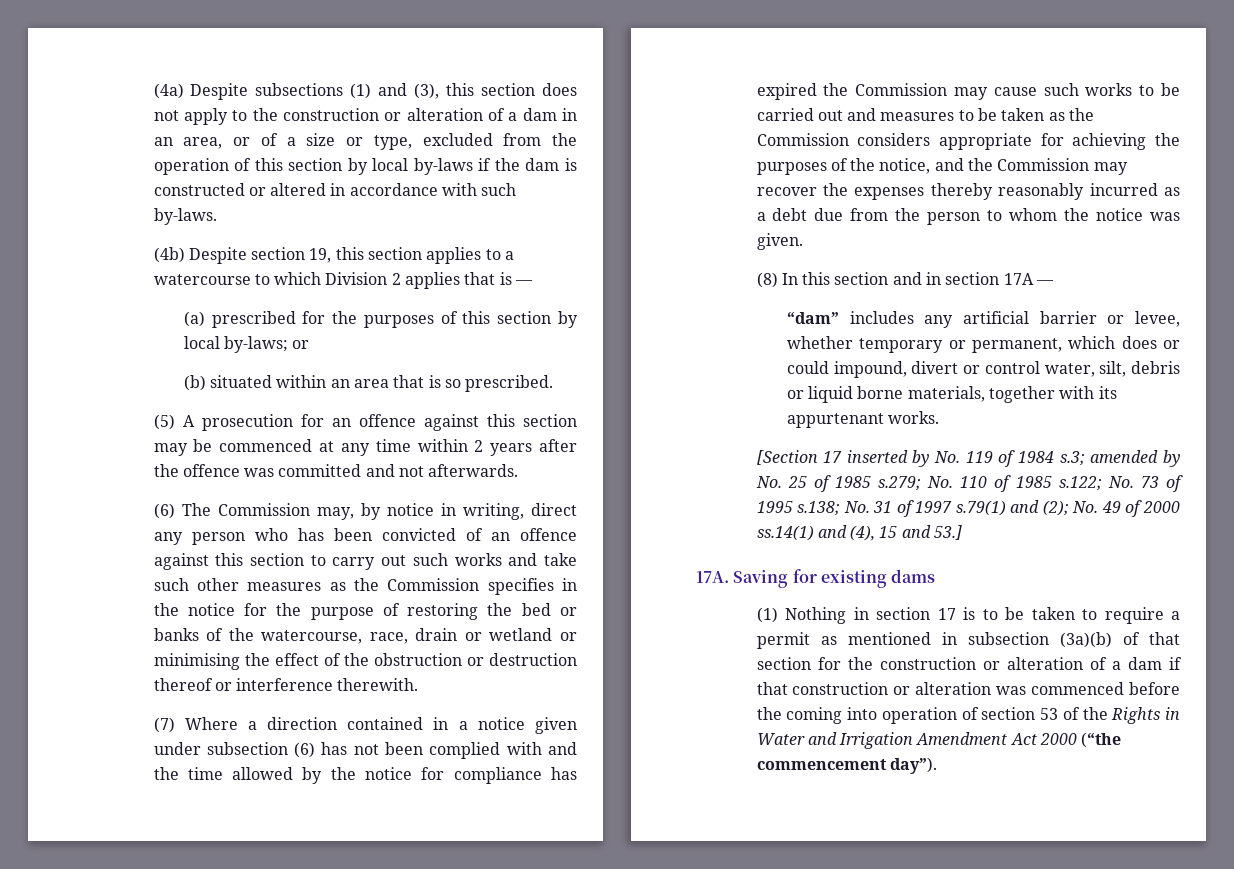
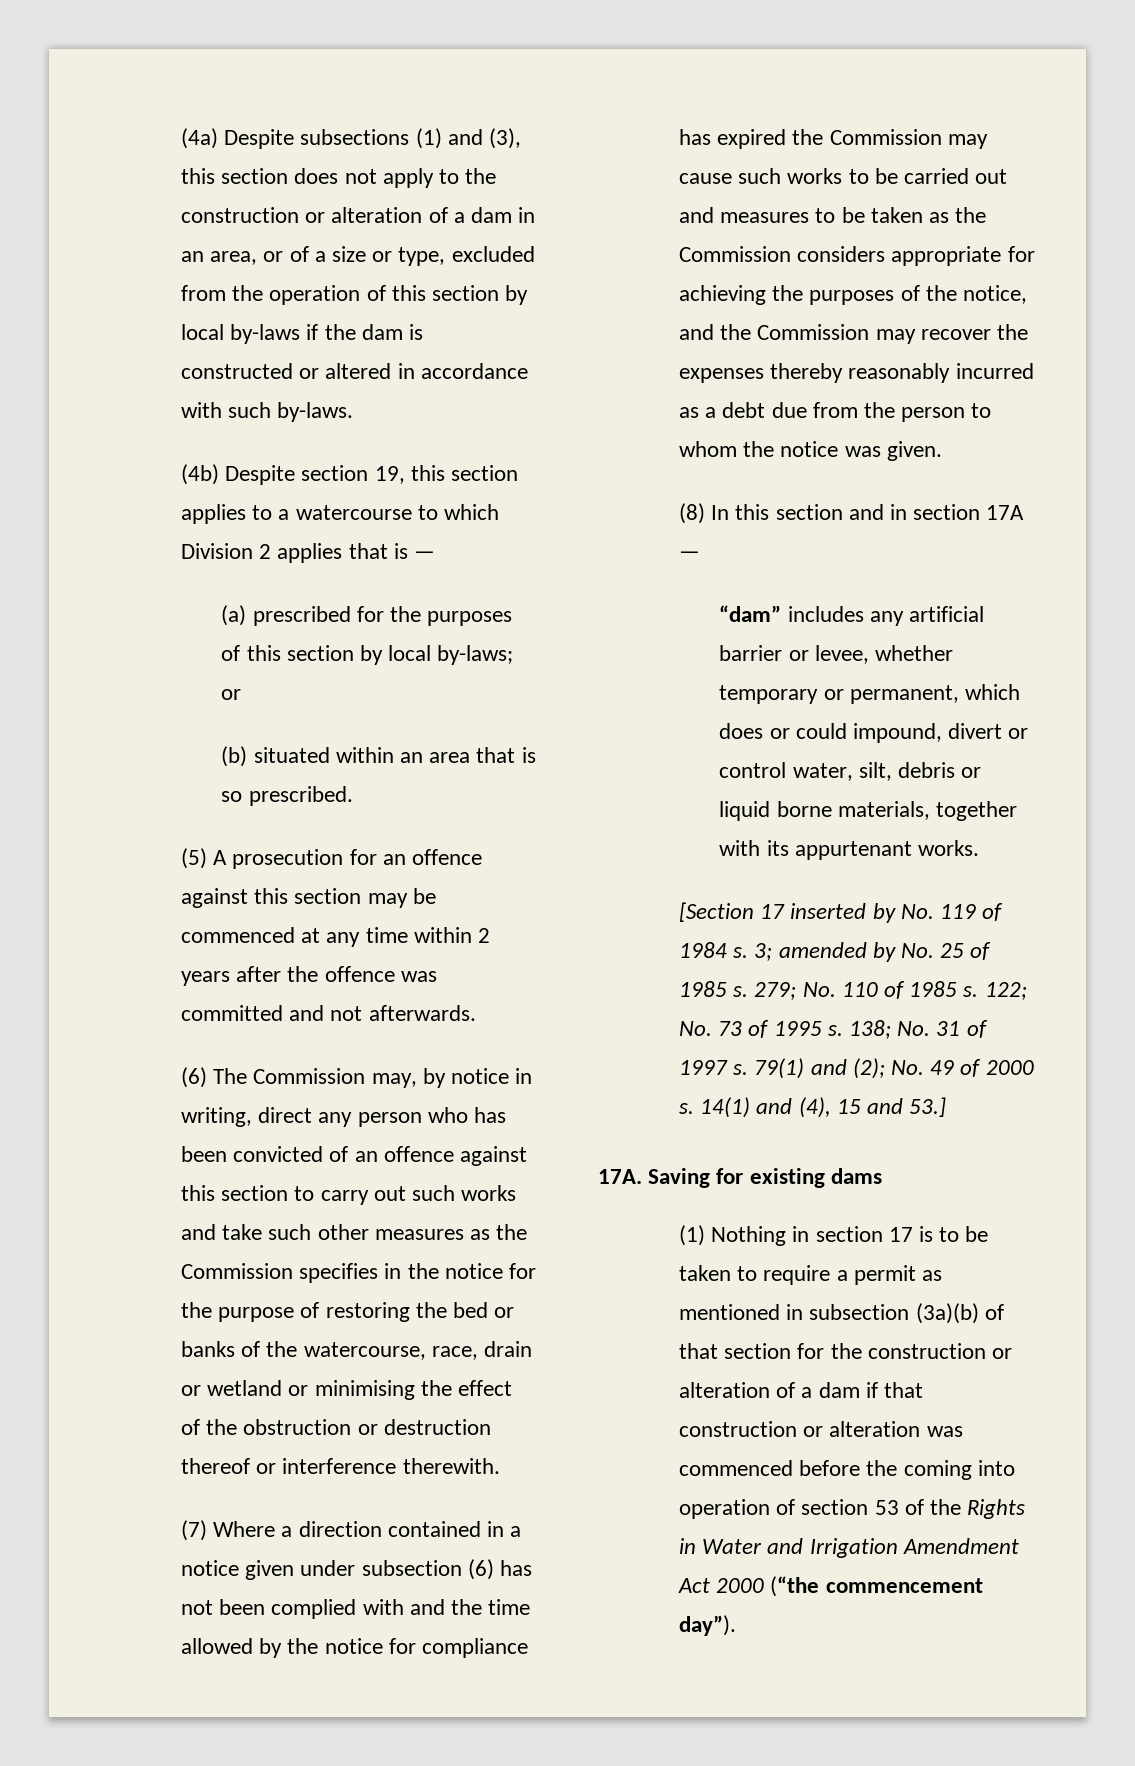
[1059,451,1085,466] s.3; -> [733,943,773,961] s. 3;
[878,476,922,491] s.279; -> [733,982,797,1000] s. 279;
[1058,476,1102,491] s.122; -> [963,982,1027,1000] s. 122;
[797,501,841,516] s.138; -> [827,1020,891,1039] s. 138;
[955,500,1006,516] s.79(1) -> [733,1058,805,1079] s. 79(1)
[756,525,814,541] ss.14(1) -> [678,1097,751,1118] s. 14(1)

